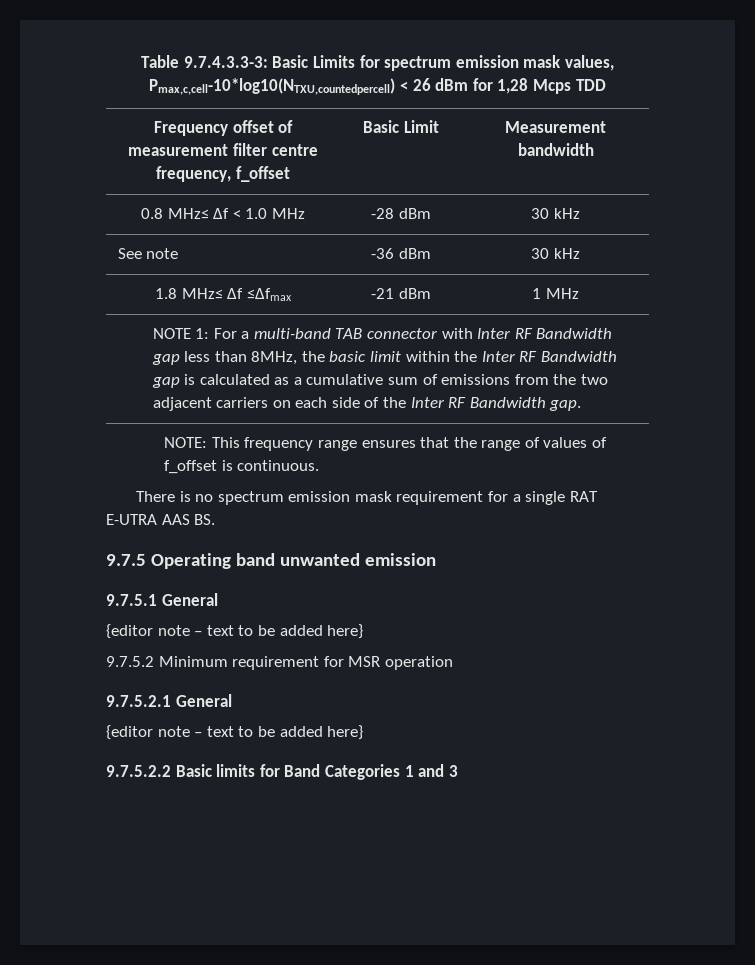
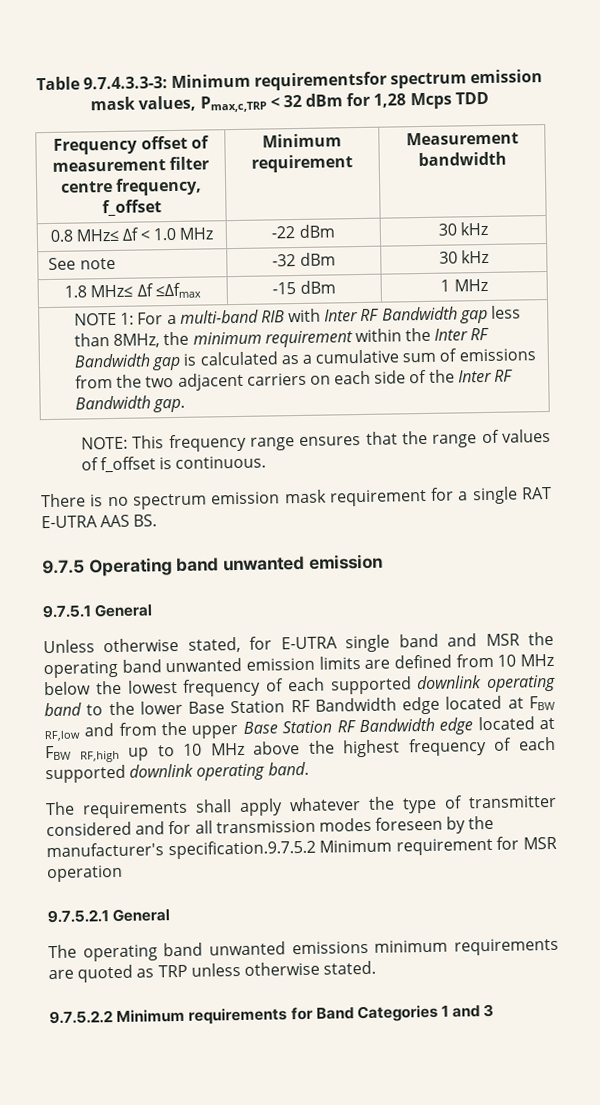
[272,55,380,68] Basic Limits for -> [170,71,388,91] Minimum requirementsfor
[149,78,431,95] Pmax,c,cell-10*log10(NTXU,countedpercell) < 26 -> [199,94,302,113] Pmax,c,TRP < 32
[363,120,439,133] Basic Limit -> [262,133,342,148] [251,154,353,173] Minimum requirement
[371,208,395,219] -28 -> [271,226,296,239] -22
[371,248,395,259] -36 -> [272,254,297,267] -32
[371,288,395,299] -21 -> [272,282,297,295] -15
[335,328,438,339] TAB connector -> [260,310,285,323] RIB
[329,351,402,362] basic limit -> [192,330,353,348] minimum requirement
[106,624,364,639] [106,656,154,667] {editor note – text to be added here} // 9.7.5.2 -> [43,631,555,654] [43,653,555,679] [44,674,556,697] [44,695,556,717] [44,716,555,742] [45,736,556,763] [45,761,309,784] [45,794,557,819] [46,815,495,837] [46,839,316,860] Unless otherwise stated, for E-UTRA single band and MSR the operating band unwanted emission limits are defined from 10 MHz below the lowest frequency of each supported downlink operating band to the lower Base Station RF Bandwidth edge located at FBW RF,low and from the upper Base Station RF Bandwidth edge located at FBW RF,high up to 10 MHz above the highest frequency of each supported downlink operating band. // The requirements shall apply whatever the type of transmitter considered and for all transmission modes foreseen by the manufacturer's specification.9.7.5.2
[106,725,364,740] {editor note – text to be added here} -> [48,937,559,962] [48,960,377,983] The operating band unwanted emissions minimum requirements are quoted as TRP unless otherwise stated.
[175,764,256,777] Basic limits -> [116,1007,288,1025] Minimum requirements

